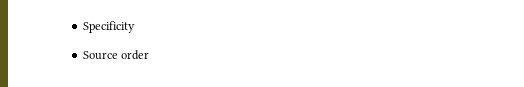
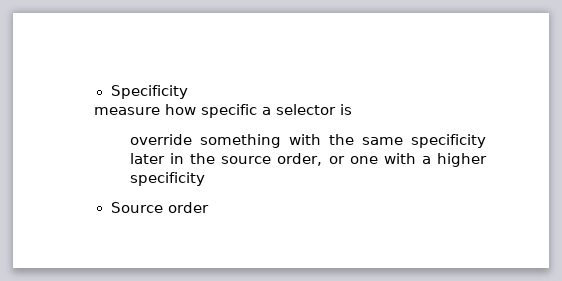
(136, 27) none -> [94,104,353,118] [130,134,487,148] [130,153,487,167] [130,172,206,186] // measure how specific a selector is // override something with the same specificity later in the source order, or one with a higher specificity

